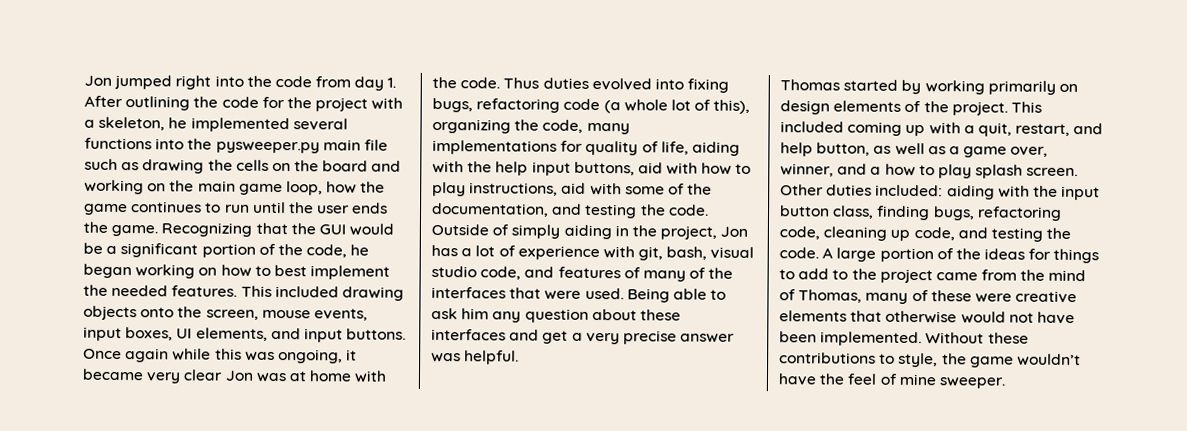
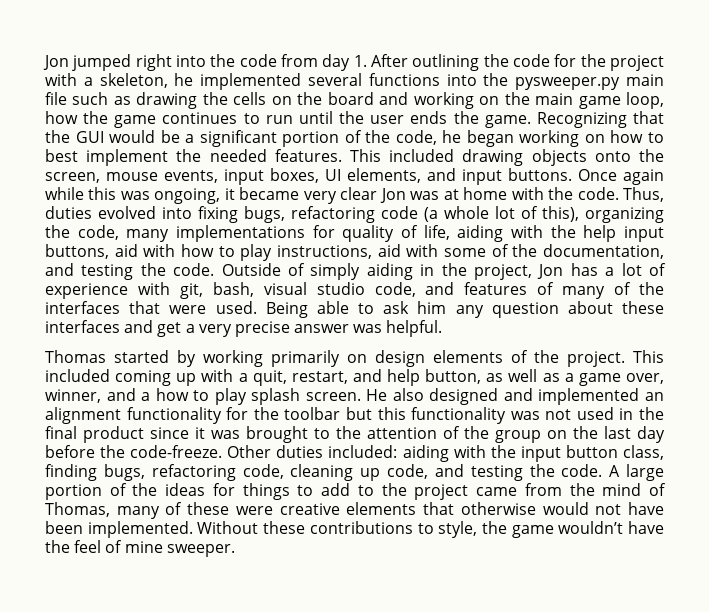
[503,77,540,89] Thus -> [623,187,665,202] Thus,
(1079, 172) none -> [366,388,665,405] [45,407,665,424] [45,426,665,443] [45,445,223,458] He also designed and implemented an alignment functionality for the toolbar but this functionality was not used in the final product since it was brought to the attention of the group on the last day before the code-freeze.

